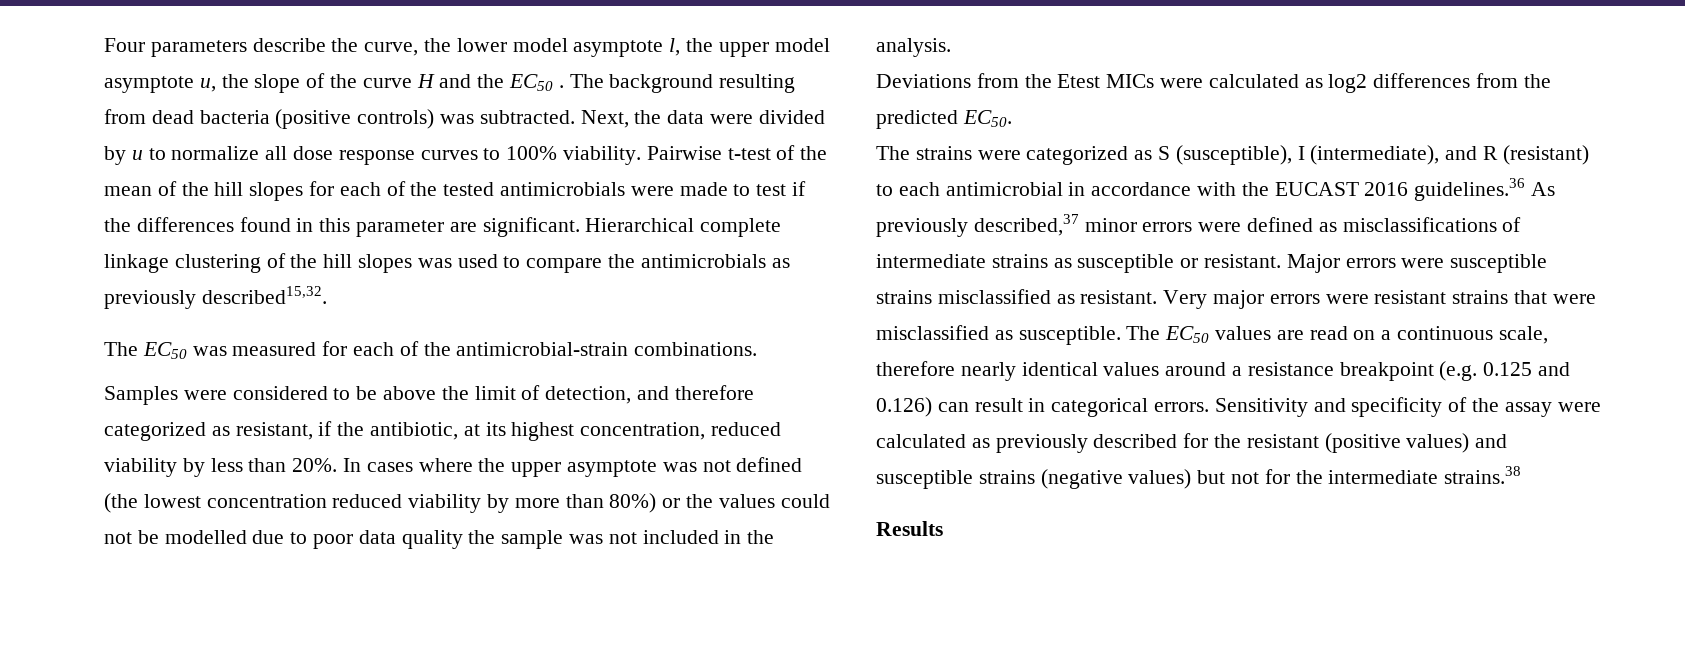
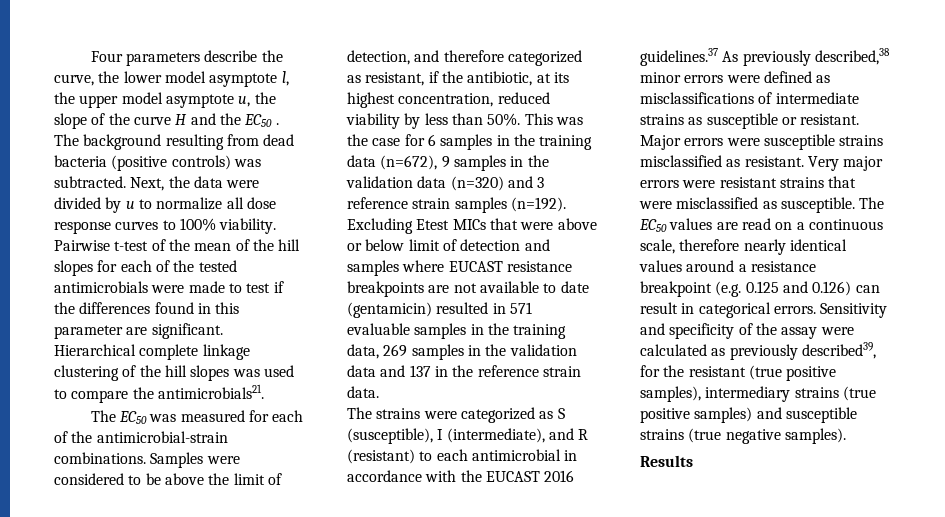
[640,254,790,268] [104,286,327,309] antimicrobials as previously described15,32. -> [157,384,264,399] antimicrobials21.
(758, 349) // -> (146, 458) none
[292,457,803,477] [104,493,830,513] [104,530,775,549] [876,38,951,57] [876,73,1551,93] [876,110,1012,129] 20%. In cases where the upper asymptote was not defined (the lowest concentration reduced viability by more than 80%) or the values could not be modelled due to poor data quality the sample was not included in the analysis. // Deviations from the Etest MICs were calculated as log2 differences from the predicted EC50. -> [487,113,583,126] [347,134,593,150] [347,155,549,171] [346,176,545,191] [347,197,566,213] [347,218,597,234] [347,239,550,251] [347,260,572,276] [347,281,589,297] [347,302,532,318] [347,323,567,339] [347,344,577,360] [347,365,581,377] [347,386,379,398] 50%. This was the case for 6 samples in the training data (n=672), 9 samples in the validation data (n=320) and 3 reference strain samples (n=192). Excluding Etest MICs that were above or below limit of detection and samples where EUCAST resistance breakpoints are not available to date (gentamicin) resulted in 571 evaluable samples in the training data, 269 samples in the validation data and 137 in the reference strain data.
[1414,178,1526,201] guidelines.36 -> [640,48,718,66] guidelines.37
[973,214,1079,236] described,37 -> [814,48,890,65] described,38
[1093,434,1178,448] described -> [801,342,876,359] described39,
[1324,433,1508,453] [876,466,1522,489] (positive values) and susceptible strains (negative values) but not for the intermediate strains.38 -> [748,365,837,381] [640,386,876,402] [640,407,857,423] [640,428,846,444] (true positive samples), intermediary strains (true positive samples) and susceptible strains (true negative samples).

